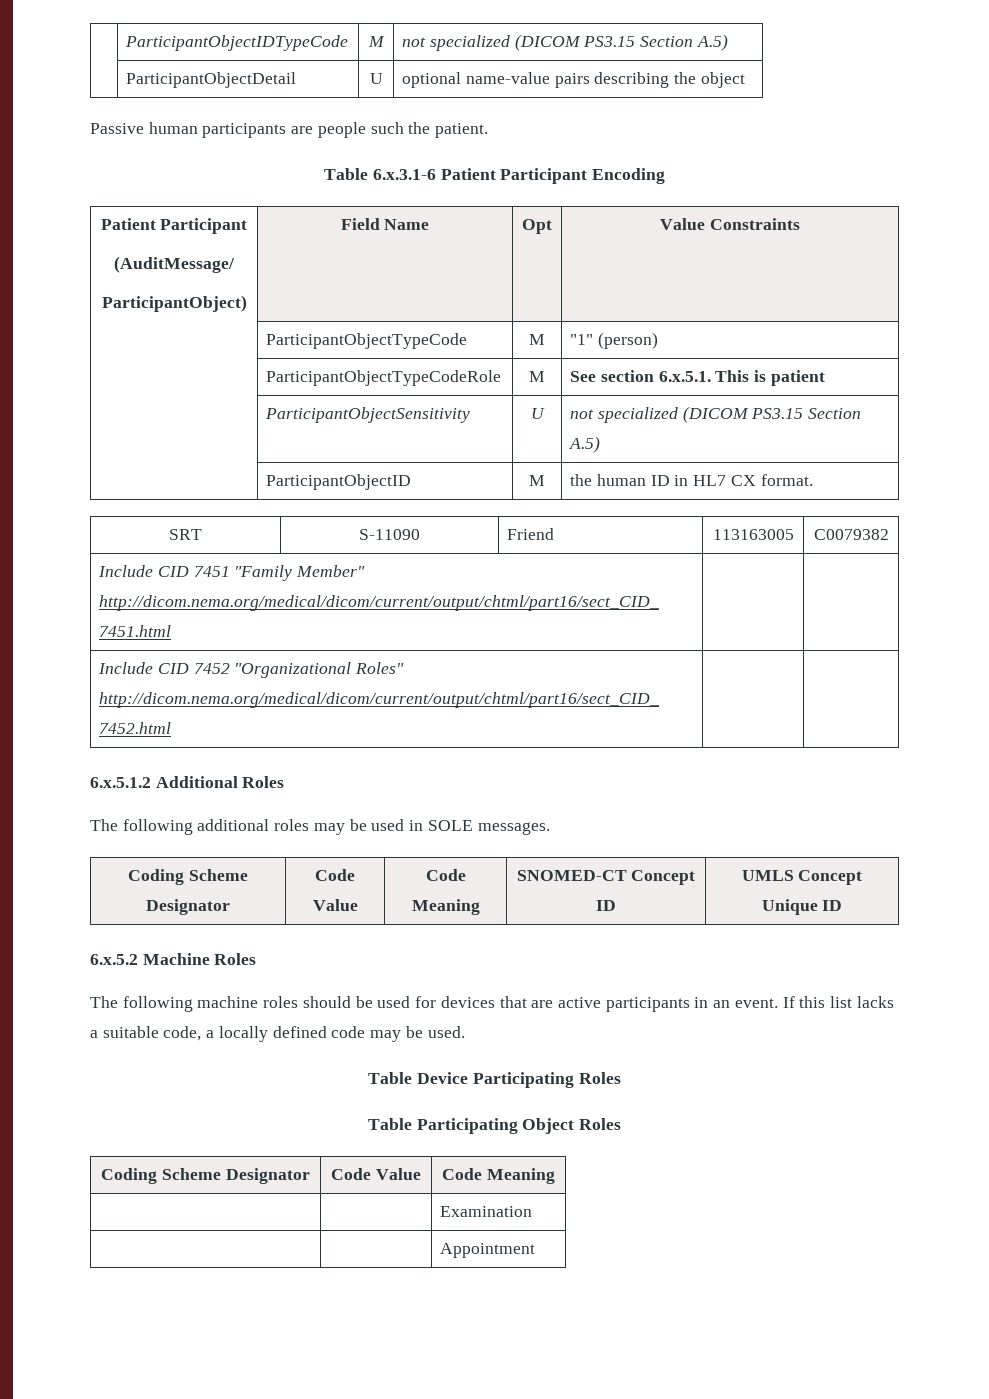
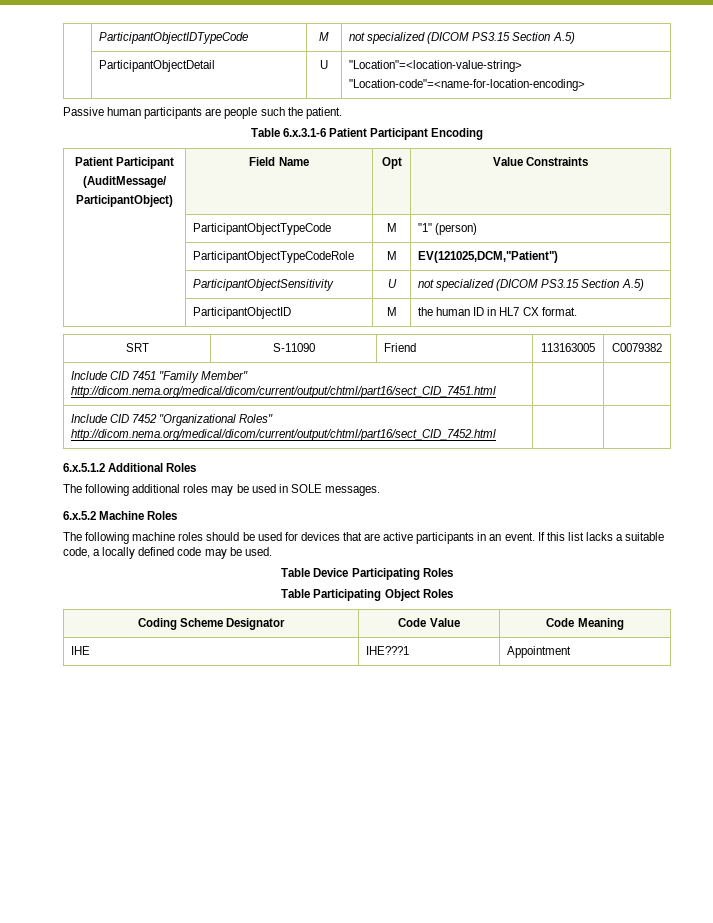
[402,72,745,88] optional name-value pairs describing the object -> [348,60,522,72] [348,79,585,91] "Location"=<location-value-string> // "Location-code"=<name-for-location-encoding>
[570,370,825,386] See section 6.x.5.1. This is patient -> [417,251,558,263] EV(121025,DCM,"Patient")
[128,869,248,885] [146,899,230,915] [315,869,355,881] [312,899,358,911] [425,869,466,881] [411,899,480,915] [516,870,696,885] [596,900,616,911] [741,870,863,885] [761,899,843,915] // Coding Scheme Designator | Code Value | Code Meaning | SNOMED-CT Concept ID | UMLS Concept Unique ID -> (380, 491) none
[440,1206,533,1217] | | Examination // | -> [70,646,90,655] [365,646,409,655] IHE | IHE???1

